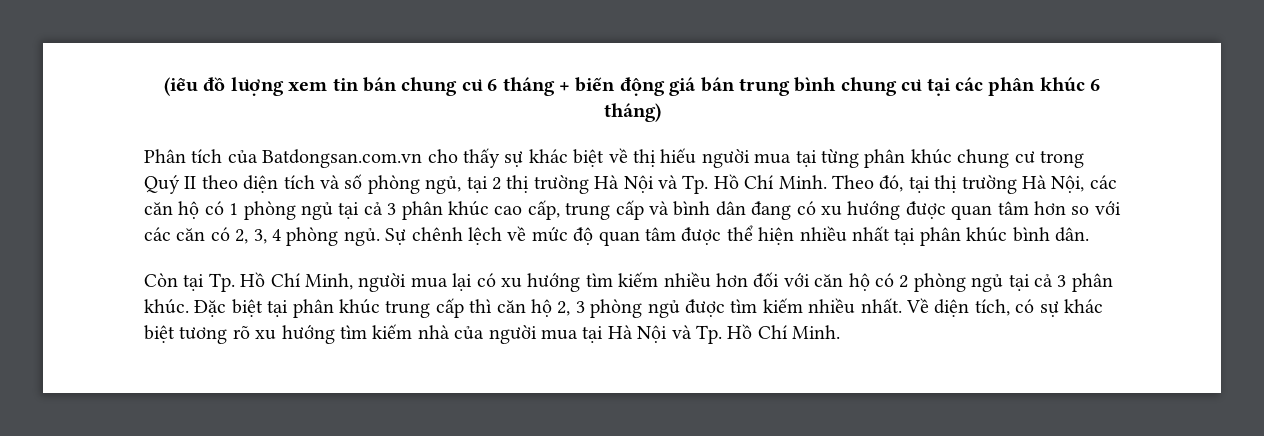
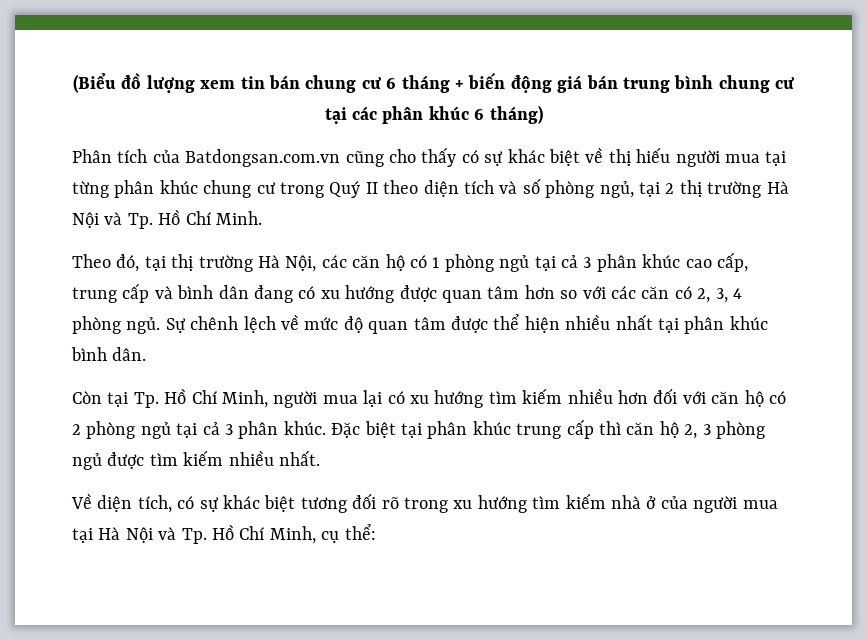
[163,77,198,96] (iểu -> [72,73,116,93] (Biểu
(423, 158) none -> [345,151,384,167] cũng
(500, 158) none -> [461,150,479,163] có
(827, 182) none -> (262, 218) //
(902, 305) none -> (320, 458) //
[232,325,250,339] rõ -> [352,493,448,513] đối rõ trong
(450, 332) none -> [646,496,657,509] ở
[792,325,841,339] Minh. -> [269,524,376,544] Minh, cụ thể:

